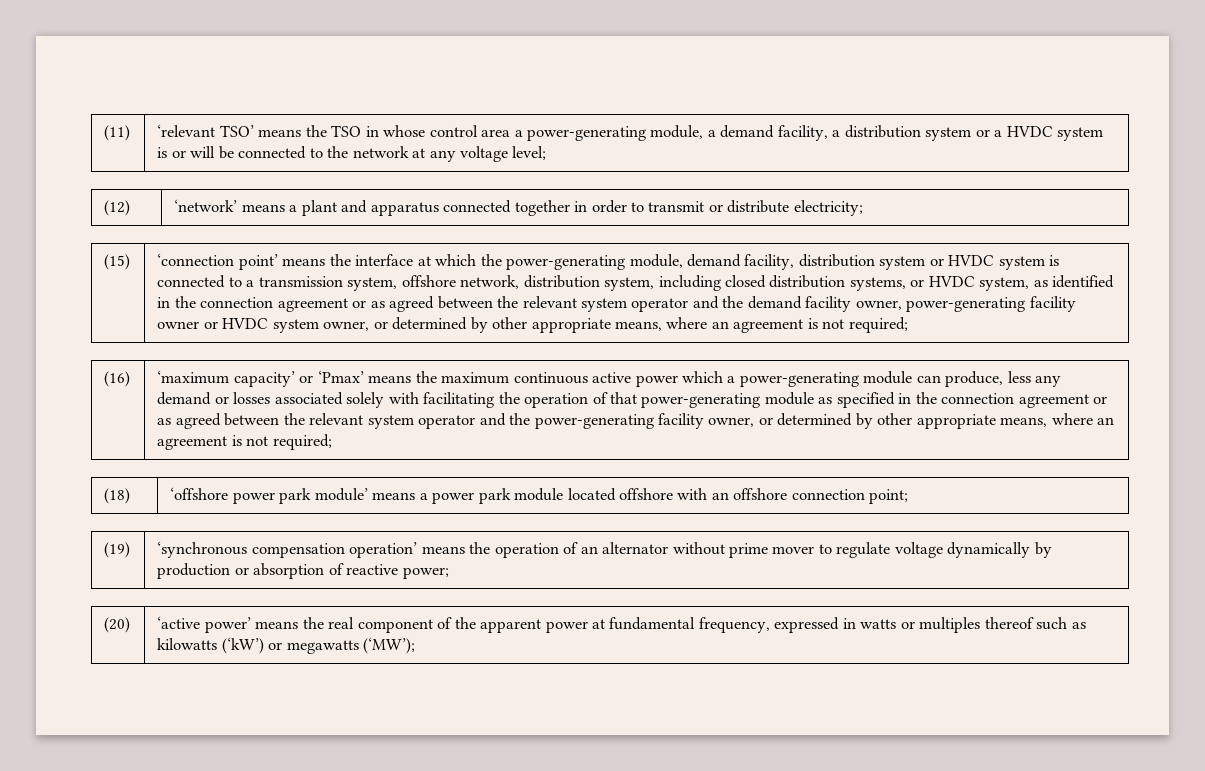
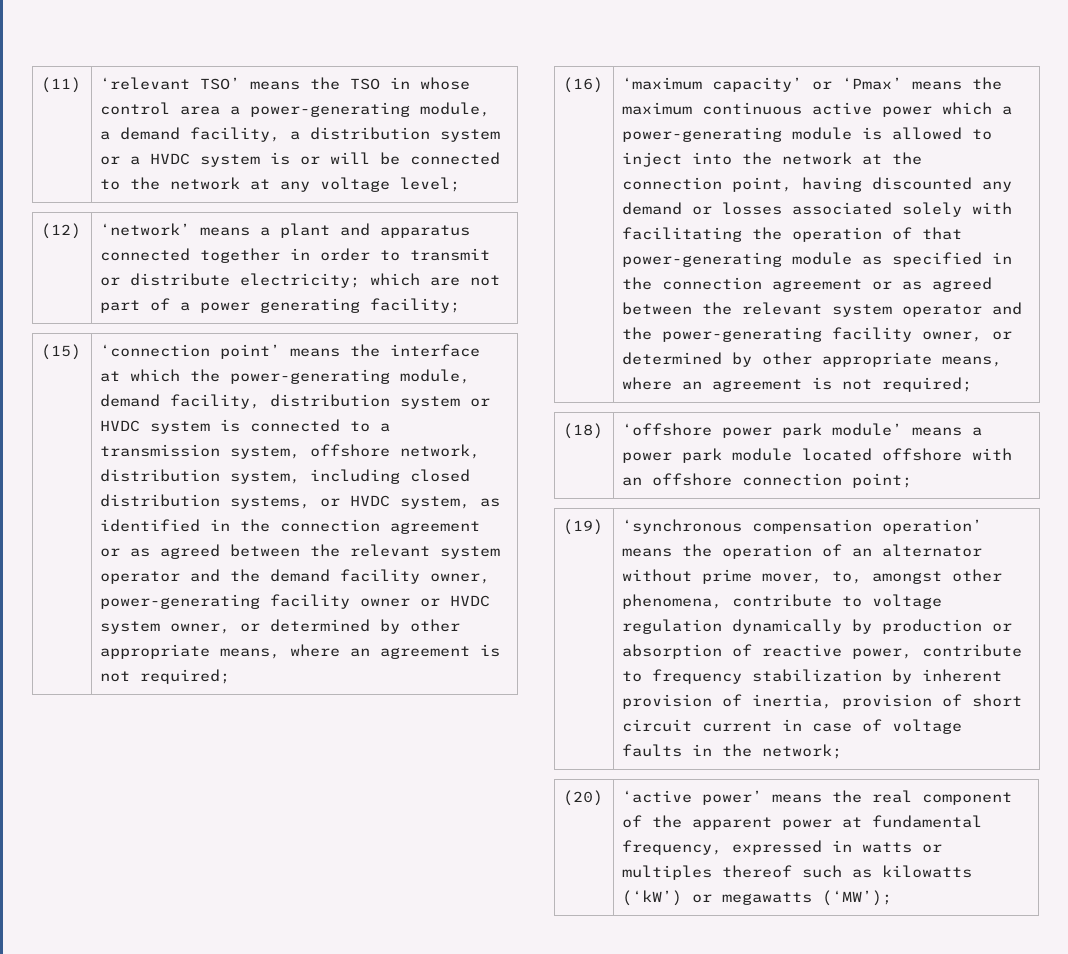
(863, 208) none -> [370,273,501,286] [100,298,461,313] which are not part of a power generating facility;
[916,371,1031,387] can produce, less -> [862,127,993,140] [622,152,923,167] [622,177,973,192] is allowed to inject into the network at the connection point, having discounted
[772,542,943,558] mover to regulate voltage -> [762,569,1003,584] [622,594,943,609] [622,619,723,634] mover, to, amongst other phenomena, contribute to voltage regulation
[402,567,449,579] power; -> [852,644,1023,659] [622,669,1003,684] [622,694,1023,709] [622,719,963,734] [622,744,843,759] power, contribute to frequency stabilization by inherent provision of inertia, provision of short circuit current in case of voltage faults in the network;

